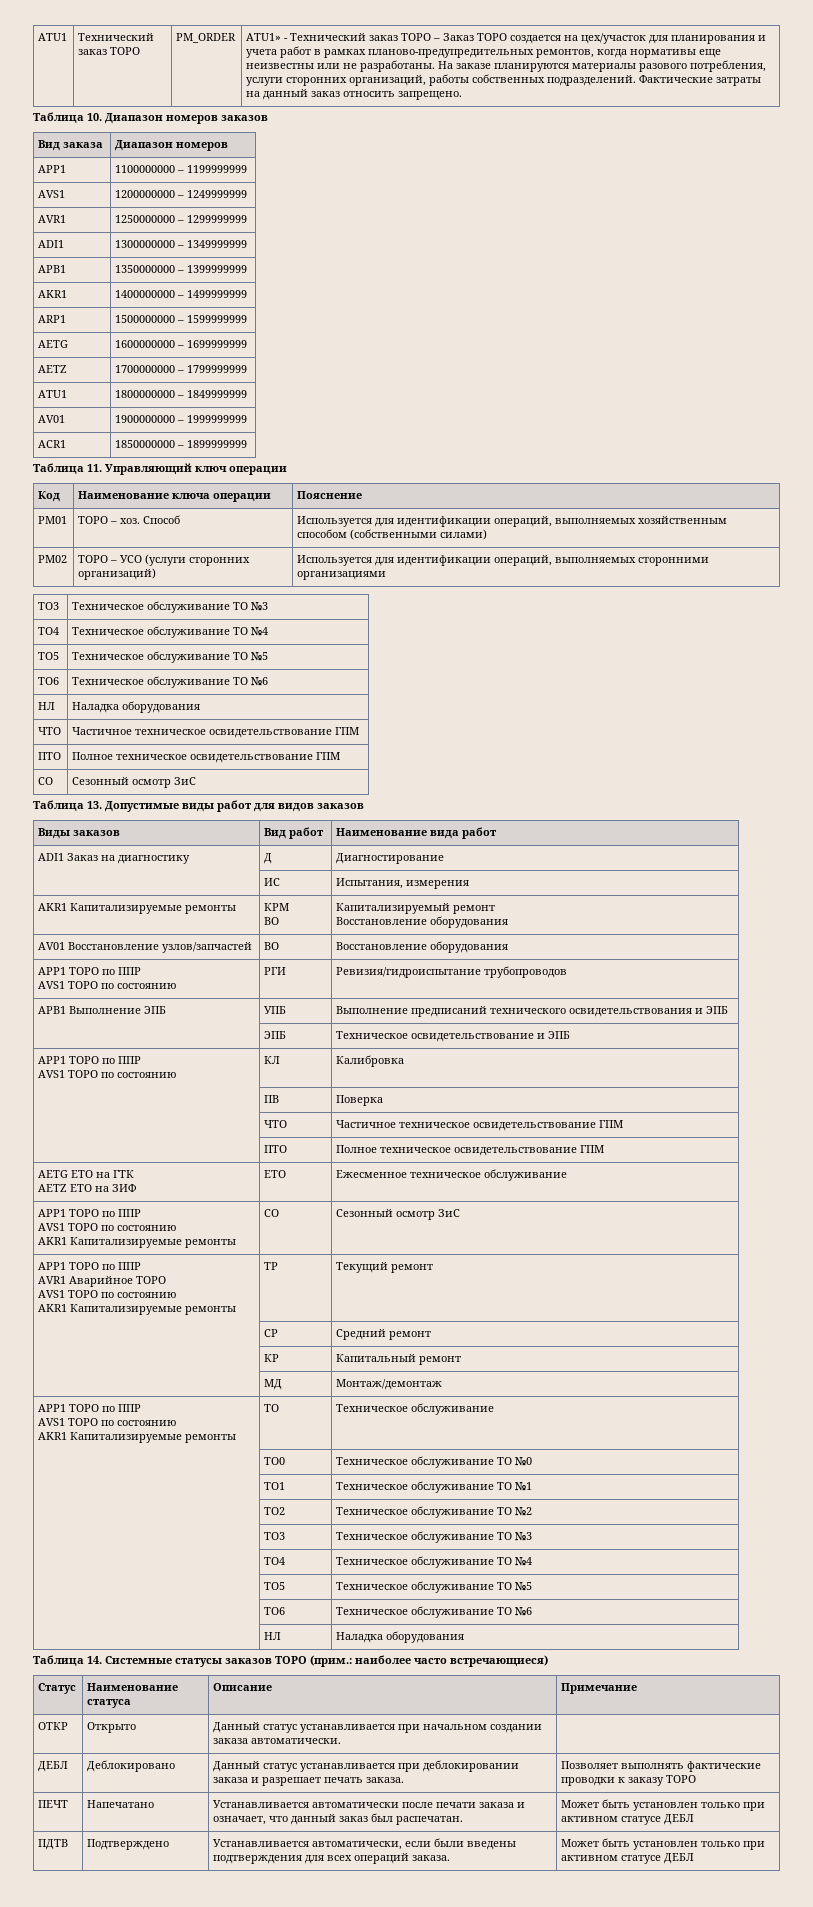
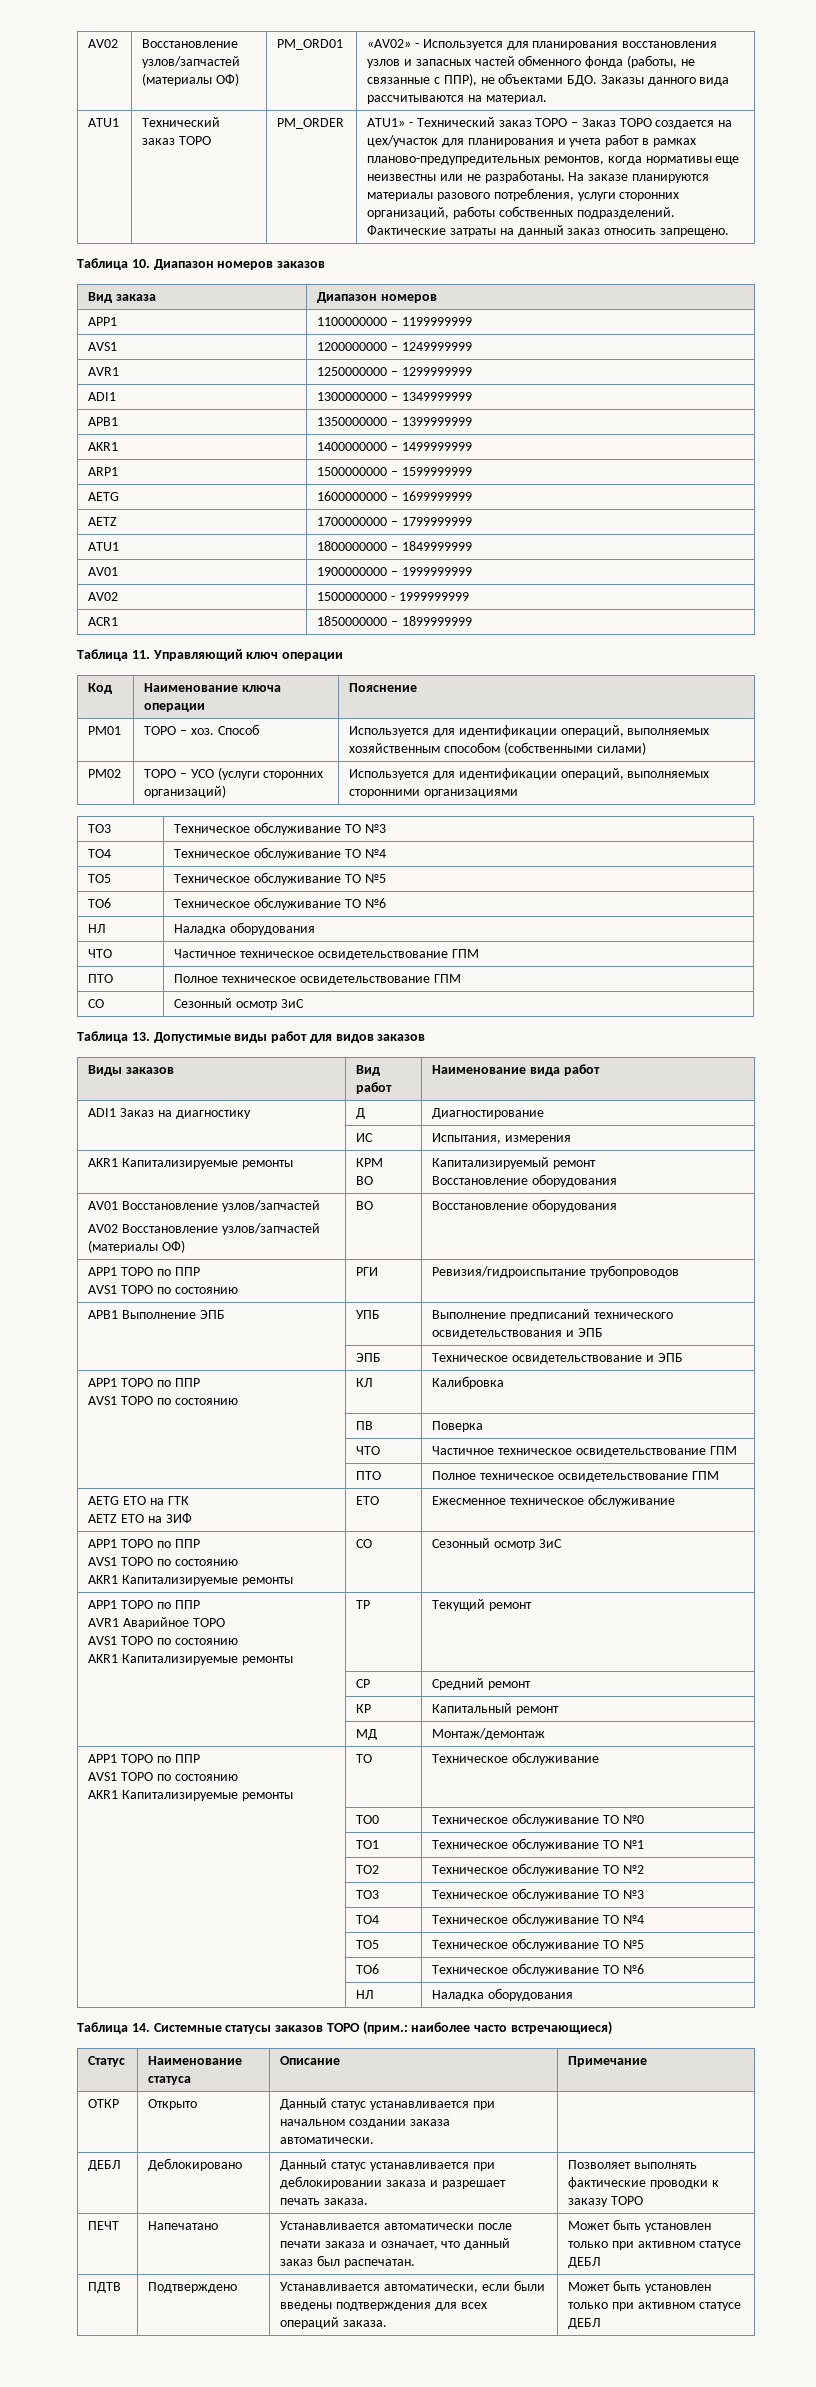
(38, 37) none -> [88,39,119,48] [142,39,239,48] [142,56,241,68] [142,73,239,86] [277,39,344,50] [367,39,718,50] [367,55,695,68] [367,73,730,86] [367,95,547,104] AV02 | Восстановление узлов/запчастей (материалы ОФ) | PM_ORD01 | «AV02» - Используется для планирования восстановления узлов и запасных частей обменного фонда (работы, не связанные с ППР), не объектами БДО. Заказы данного вида рассчитываются на материал. //
(248, 419) none -> [88,592,119,601] [317,592,469,601] // AV02 | 1500000000 - 1999999999
(253, 947) none -> [88,1223,320,1235] [88,1240,185,1253] // AV02 Восстановление узлов/запчастей (материалы ОФ)

